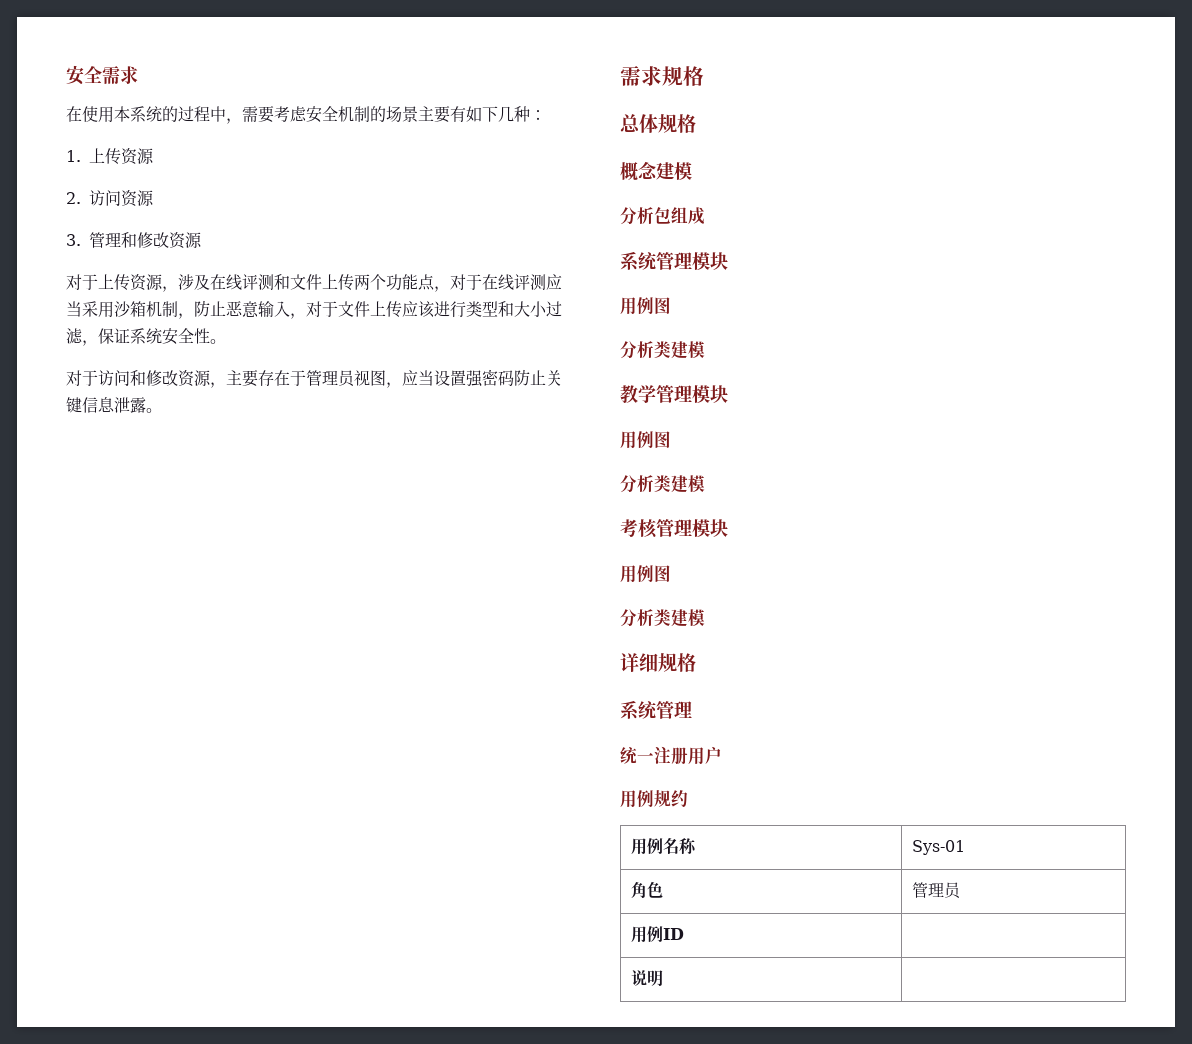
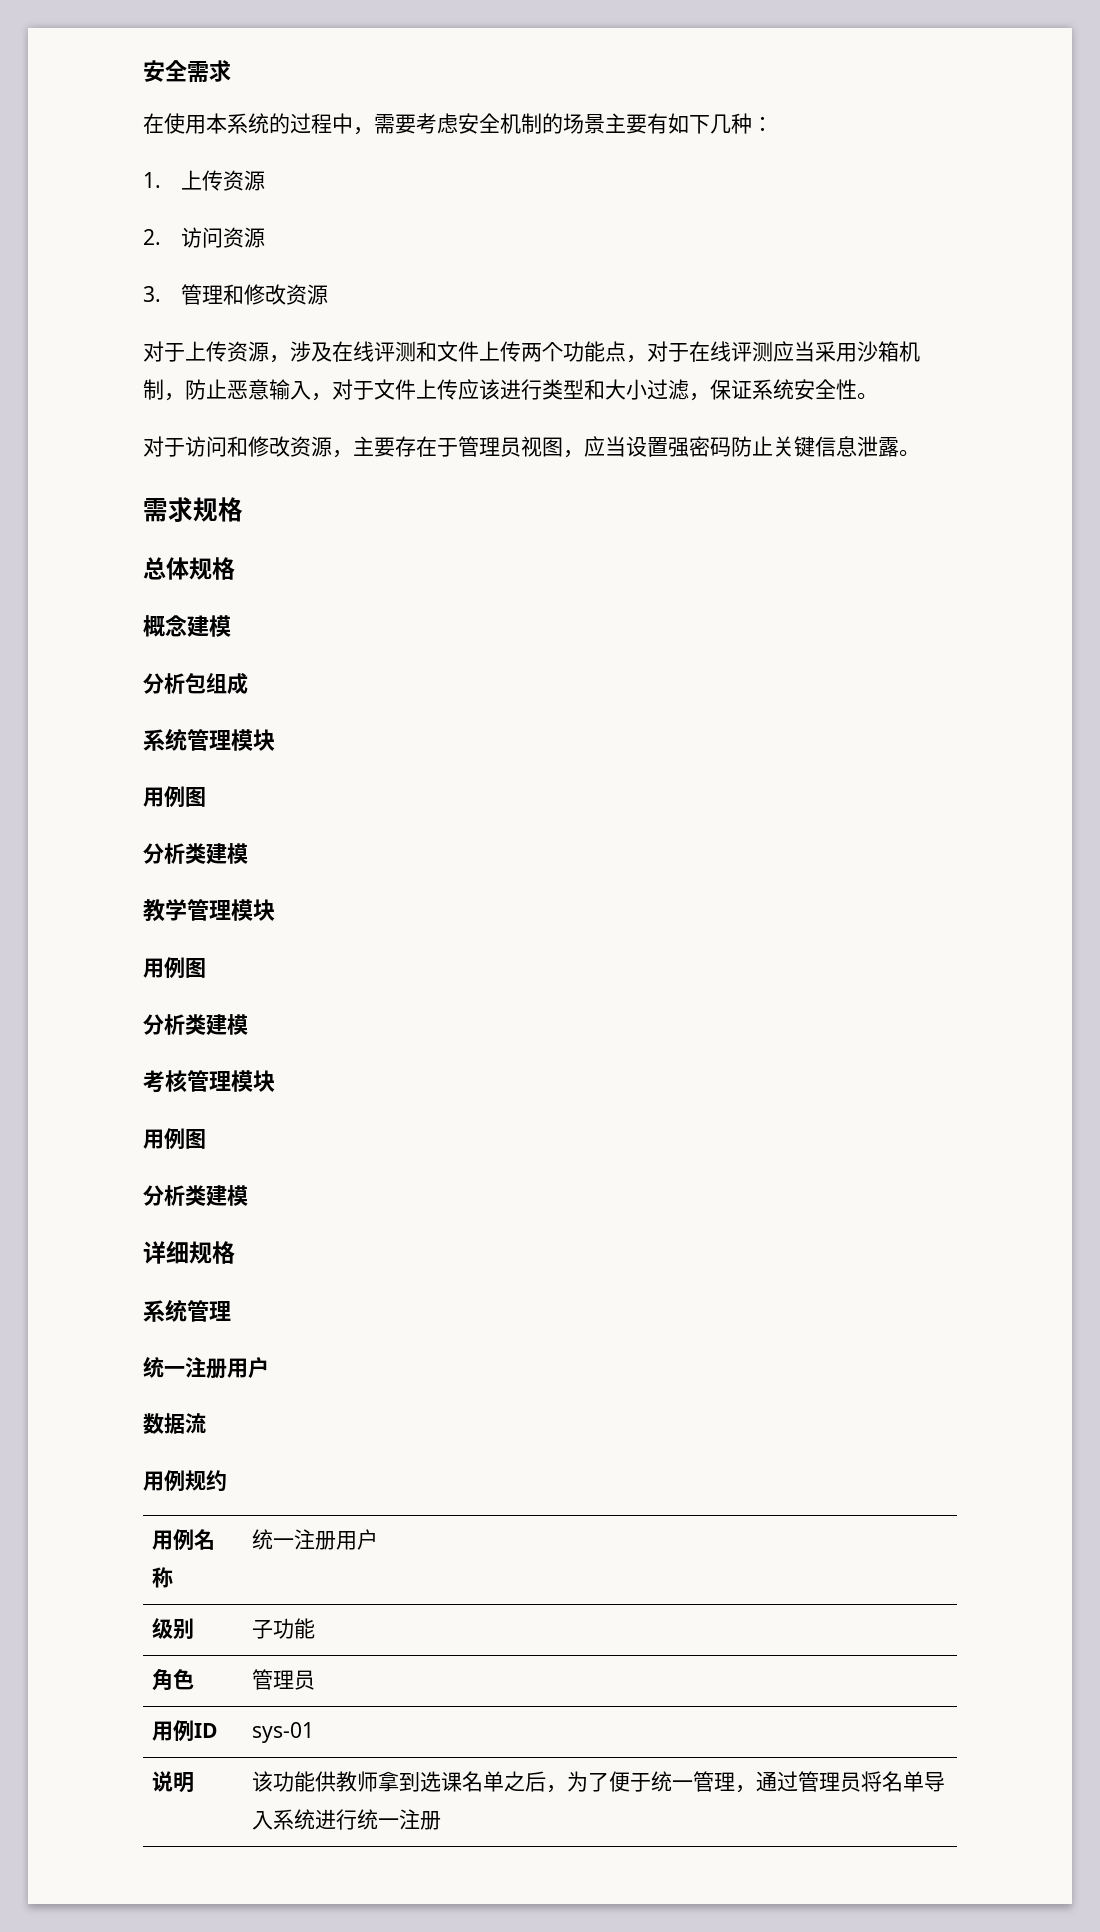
(722, 755) none -> [143,1413,206,1434] // 数据流
[911,840,965,855] Sys-01 -> [251,1529,378,1550] [151,1618,194,1640] [251,1618,315,1639] 统一注册用户 // 级别 | 子功能
(684, 934) none -> [251,1722,314,1743] sys-01
(663, 978) none -> [251,1771,945,1793] [251,1809,441,1830] 该功能供教师拿到选课名单之后，为了便于统一管理，通过管理员将名单导入系统进行统一注册

